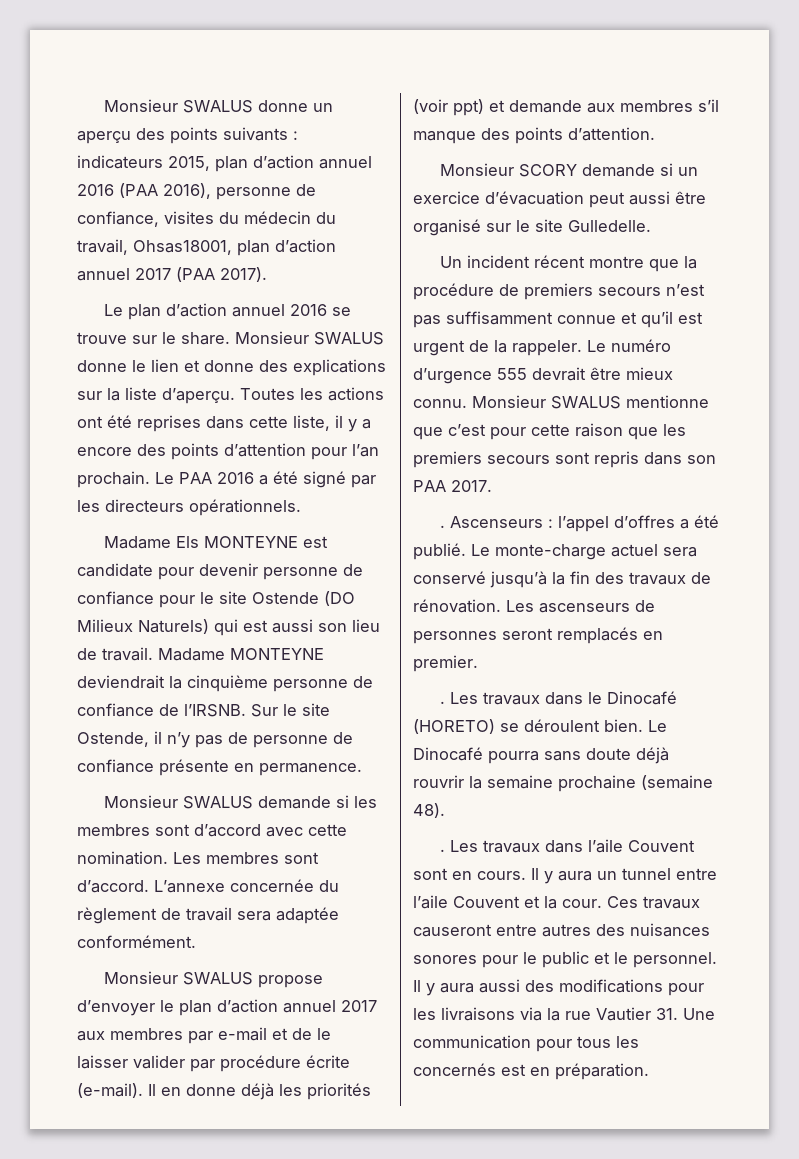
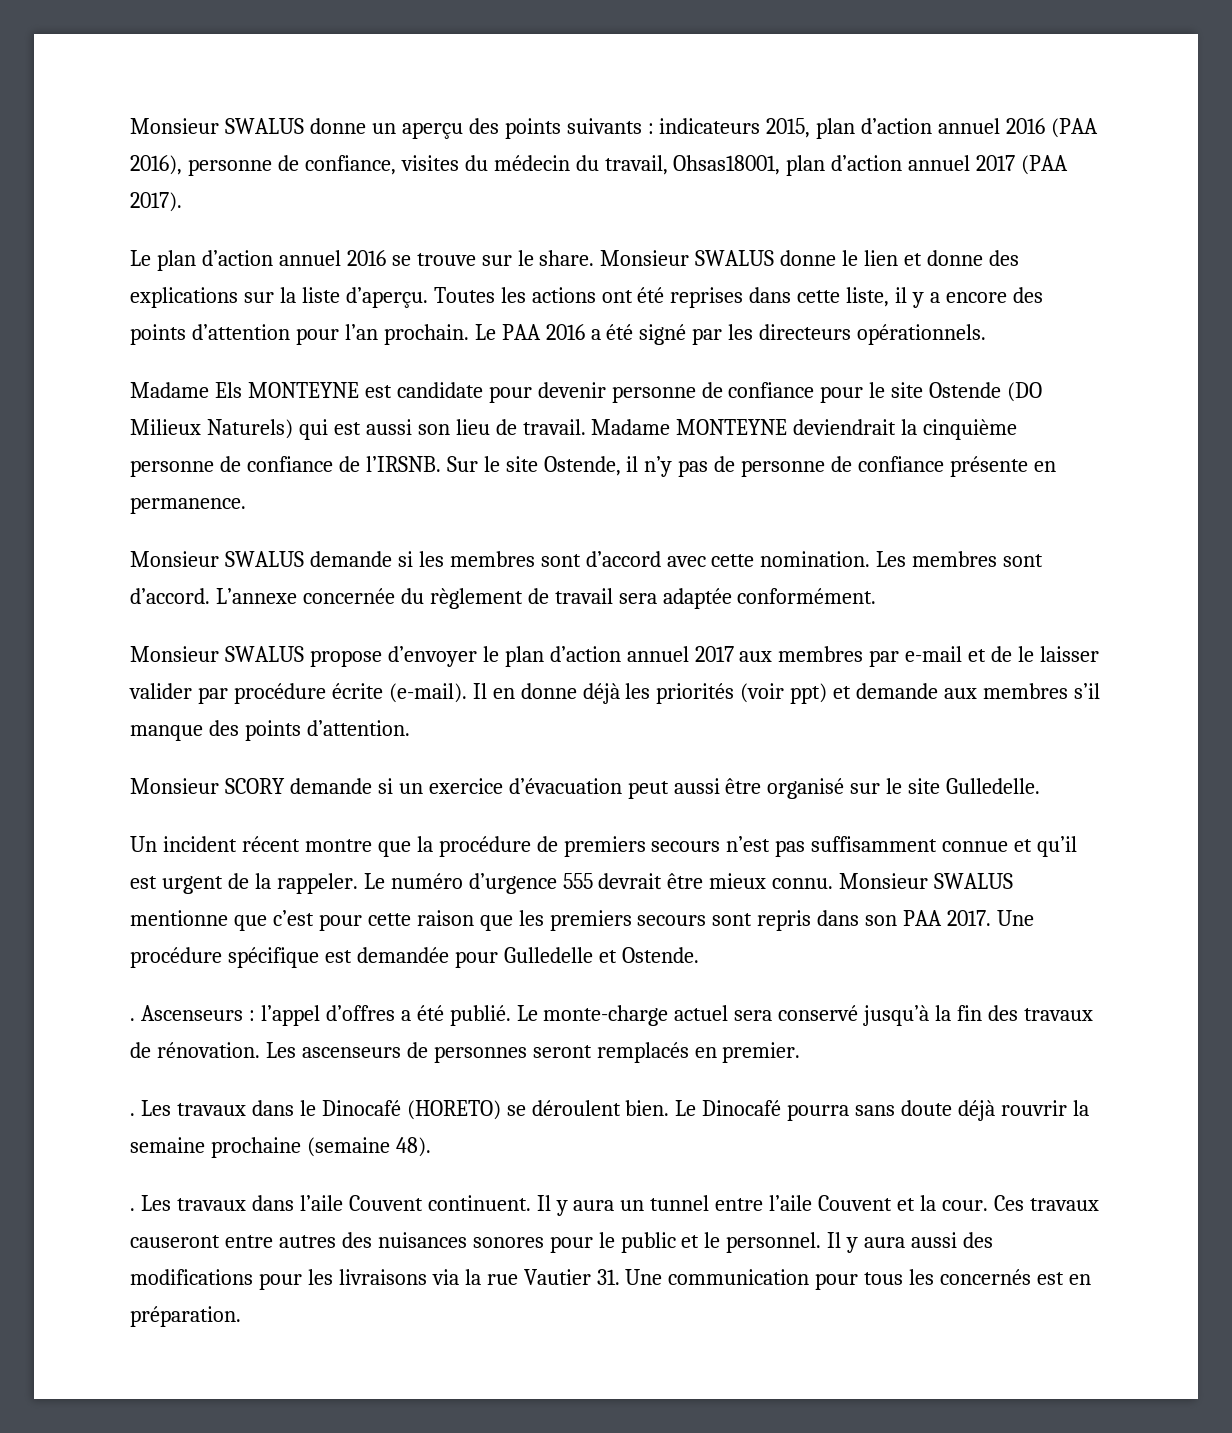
(492, 486) none -> [997,910,1035,926] [130,947,699,968] Une procédure spécifique est demandée pour Gulledelle et Ostende.
[413,868,526,880] sont en cours. -> [427,1195,531,1211] continuent.

